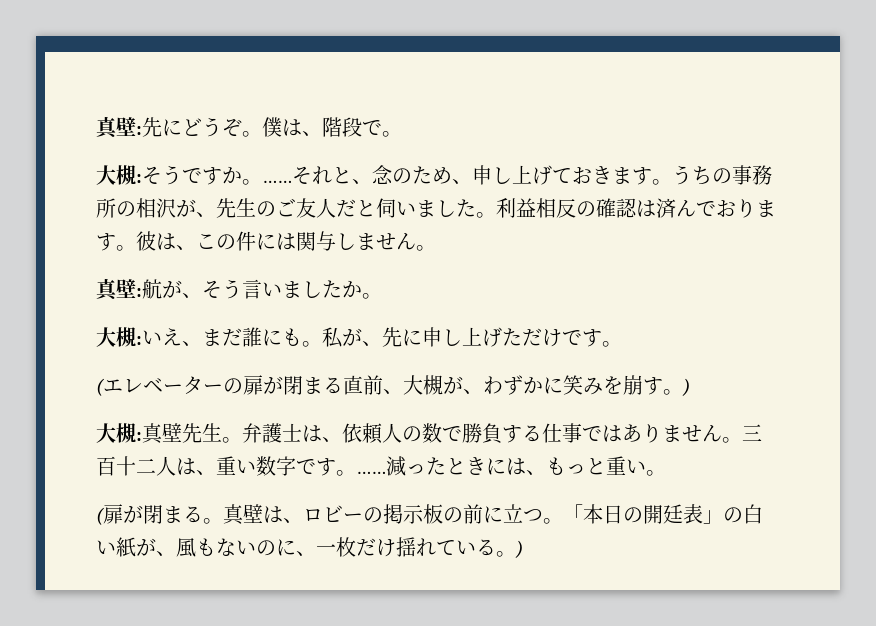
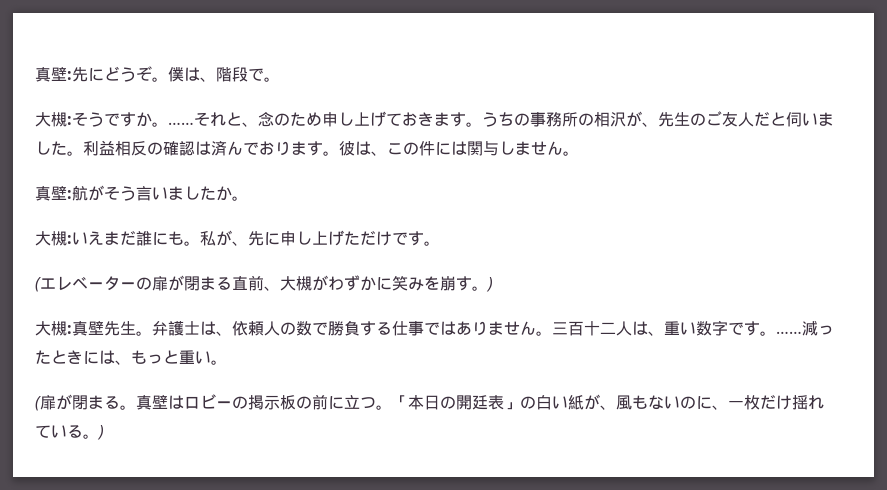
[452,179,472,184] 、 -> (322, 119) none
[182,293,202,298] 、 -> (104, 193) none
[182,341,202,346] 、 -> (104, 238) none
[463,389,483,394] 、 -> (328, 283) none
[283,518,303,523] 、 -> (184, 402) none

